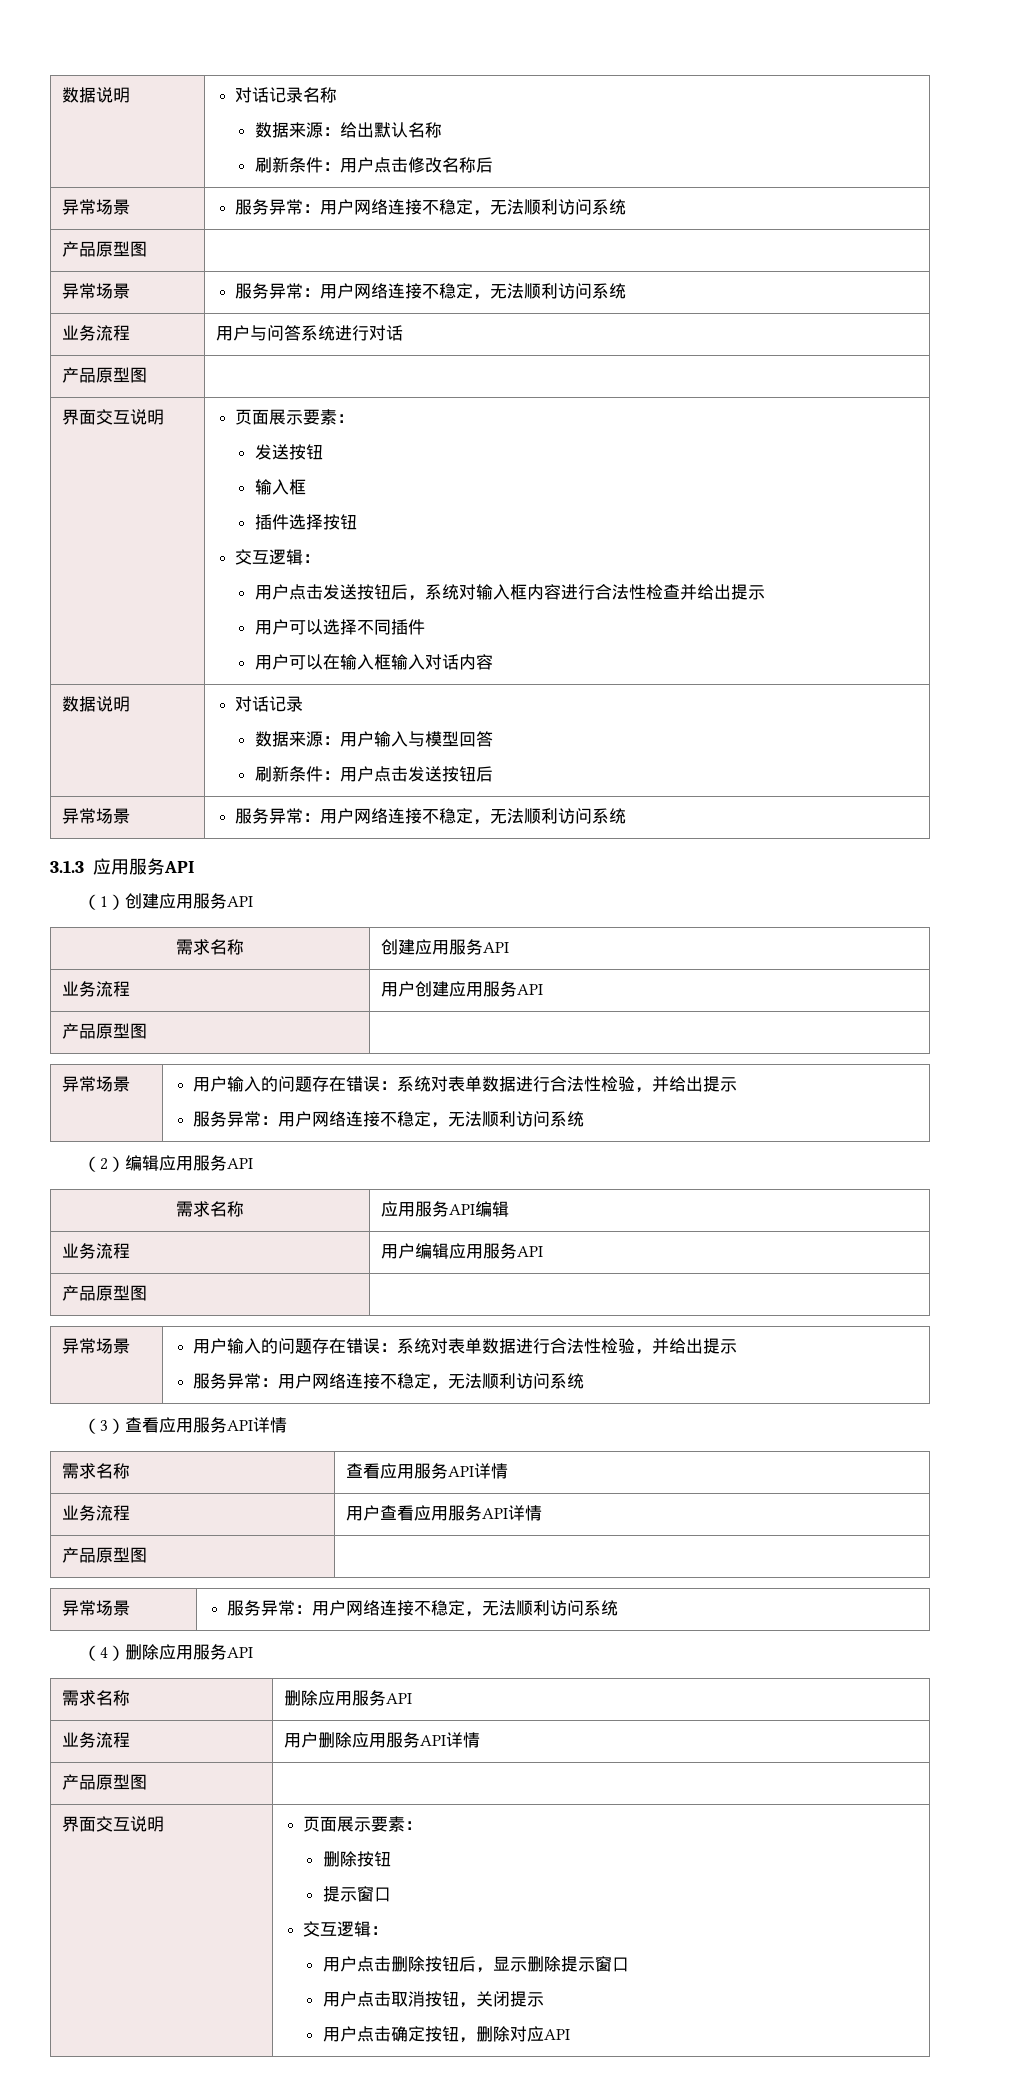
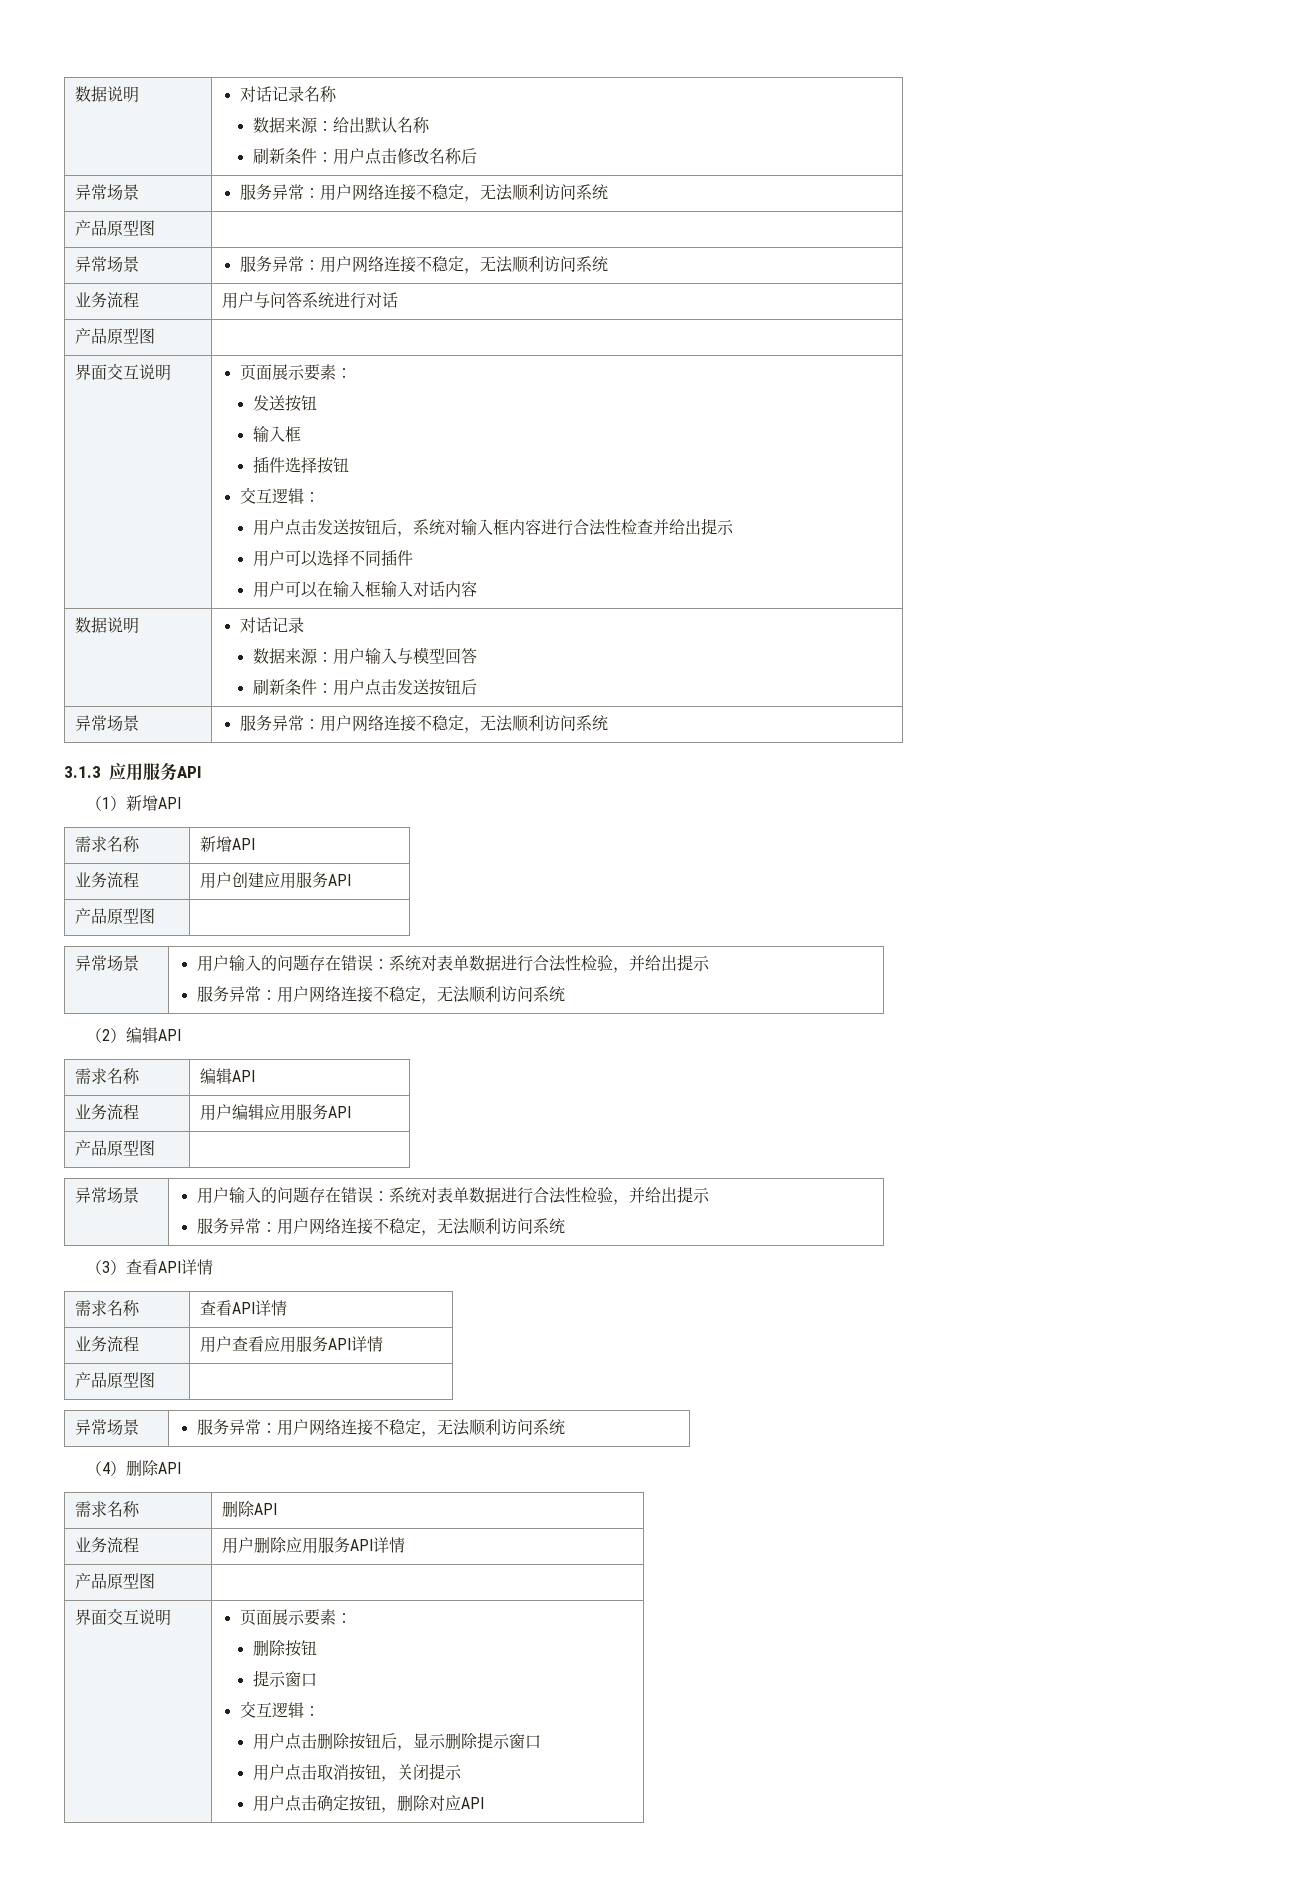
[124,893,253,909] [176,939,244,955] [381,939,484,955] 创建应用服务API // 需求名称 | 创建应用服务 -> [125,795,181,811] [75,836,141,852] [200,836,233,852] 新增API // 需求名称 | 新增
[158,1155,253,1171] [176,1201,244,1217] [381,1201,510,1217] 应用服务API // 需求名称 | 应用服务API编辑 -> [157,1029,181,1041] [75,1068,141,1084] [200,1068,256,1084] API // 需求名称 | 编辑API
[158,1417,227,1433] 应用服务 -> (158, 1267) none
[380,1463,449,1479] 应用服务 -> (233, 1308) none
[158,1644,227,1660] 应用服务 -> (159, 1468) none
[318,1690,387,1706] 应用服务 -> (256, 1509) none

